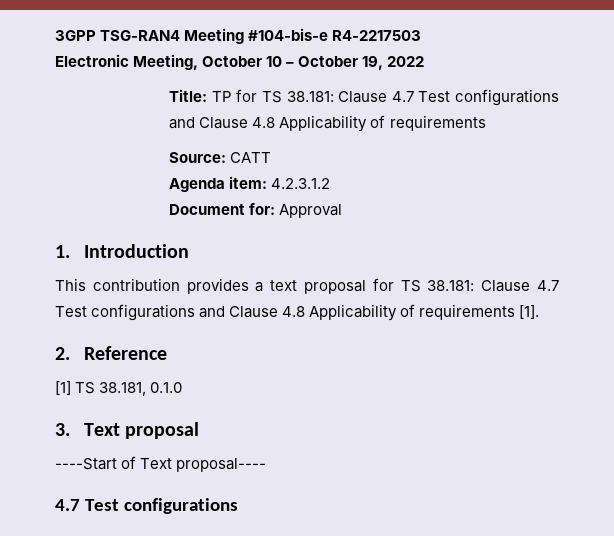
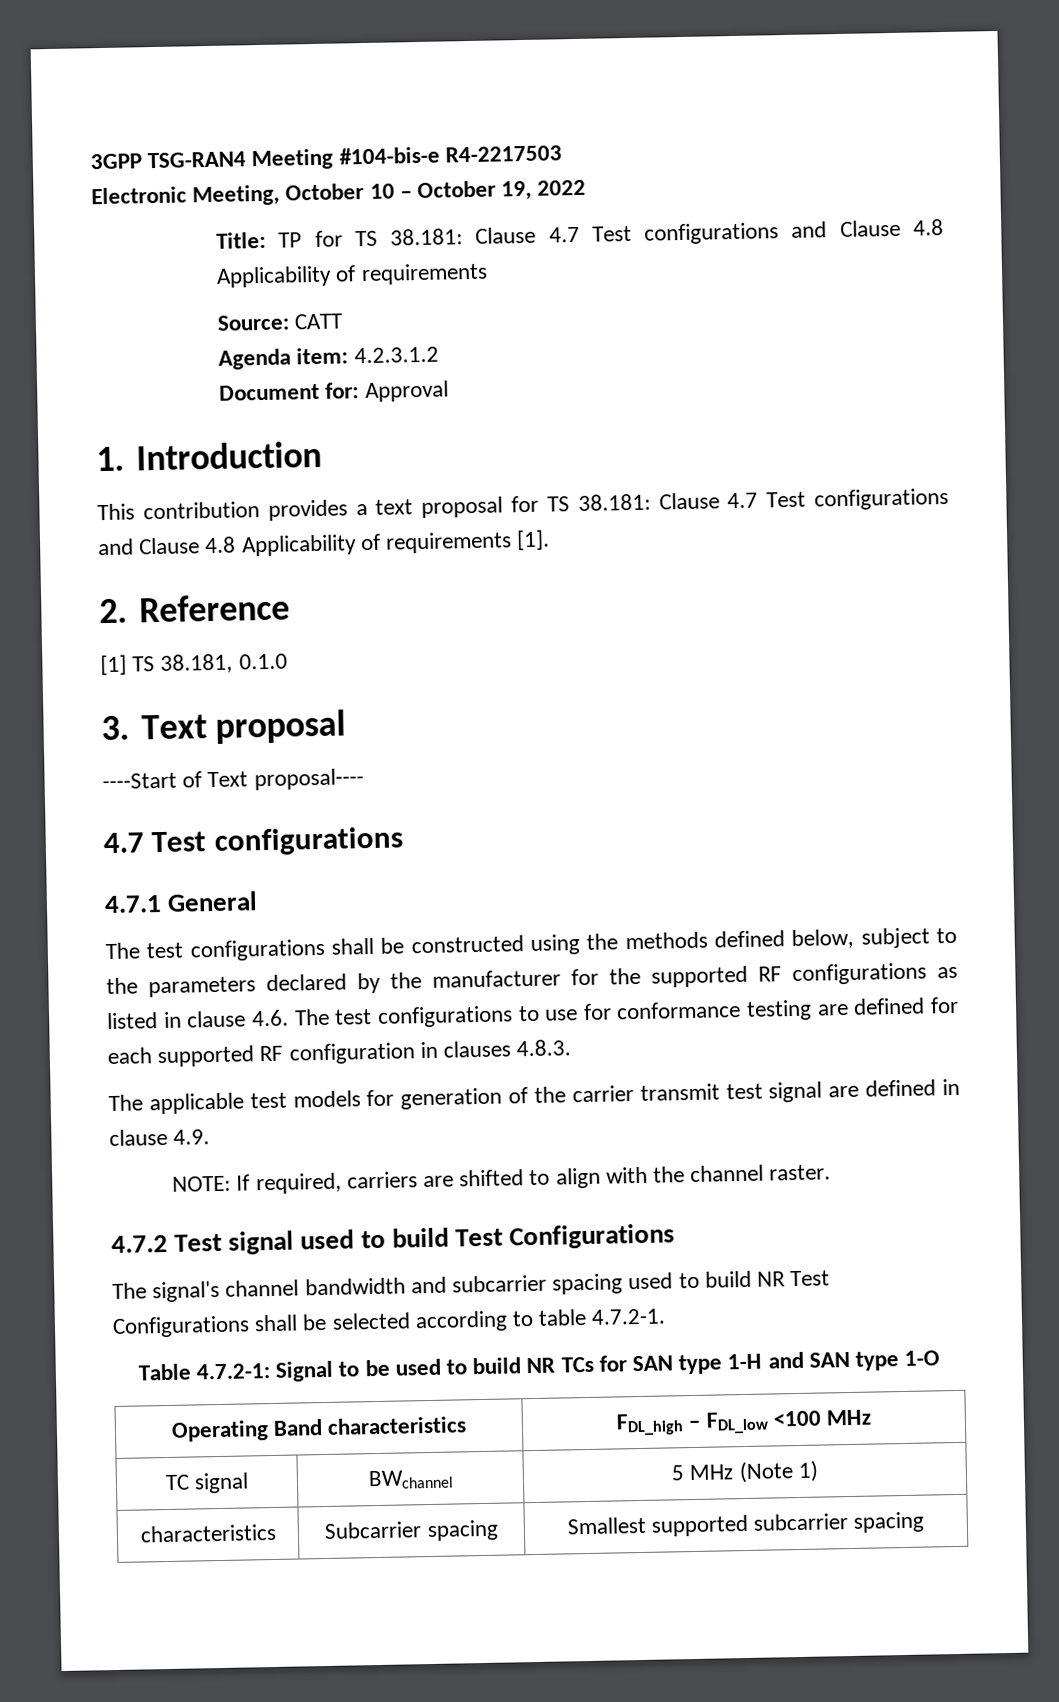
(238, 506) none -> [104,891,259,914] [105,927,958,962] [106,962,958,998] [107,996,959,1030] [107,1039,572,1068] [108,1078,961,1115] [109,1128,211,1147] [172,1164,832,1195] [111,1223,676,1255] [112,1270,831,1303] [112,1308,667,1339] [137,1350,941,1382] [170,1416,468,1442] [616,1409,871,1436] [164,1472,250,1494] [367,1469,454,1490] [671,1460,819,1484] [139,1523,277,1543] [324,1519,499,1542] [566,1511,926,1537] // 4.7.1 General // The test configurations shall be constructed using the methods defined below, subject to the parameters declared by the manufacturer for the supported RF configurations as listed in clause 4.6. The test configurations to use for conformance testing are defined for each supported RF configuration in clauses 4.8.3. // The applicable test models for generation of the carrier transmit test signal are defined in clause 4.9. // NOTE: If required, carriers are shifted to align with the channel raster. // 4.7.2 Test signal used to build Test Configurations // The signal's channel bandwidth and subcarrier spacing used to build NR Test Configurations shall be selected according to table 4.7.2-1. // Table 4.7.2-1: Signal to be used to build NR TCs for SAN type 1-H and SAN type 1-O // Operating Band characteristics | FDL_high – FDL_low <100 MHz // TC signal | BWchannel | 5 MHz (Note 1) // characteristics | Subcarrier spacing | Smallest supported subcarrier spacing

